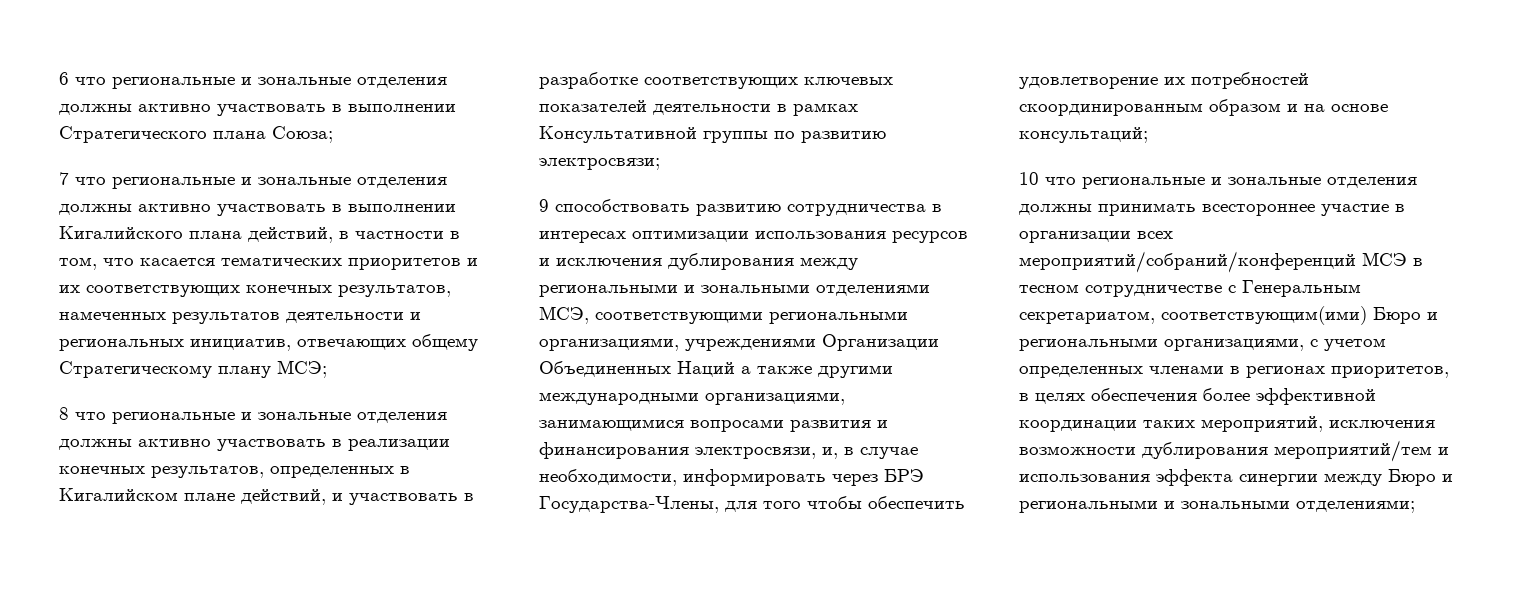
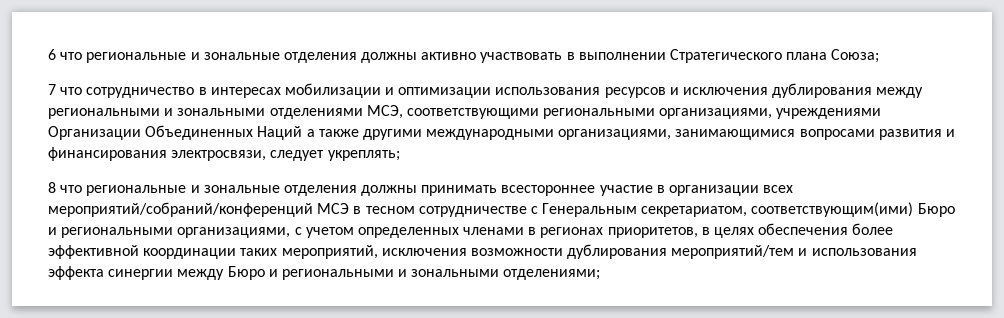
[112,177,447,189] [59,204,456,216] [59,226,460,243] [59,257,478,270] [59,285,451,297] [59,311,421,324] [59,334,478,351] [59,360,327,378] [59,407,447,424] [59,439,450,451] [59,466,410,478] [59,488,474,505] [539,72,893,89] [539,100,858,116] [539,126,886,143] [539,158,660,170] [539,199,942,216] [539,231,626,243] региональные и зональные отделения должны активно участвовать в выполнении Кигалийского плана действий, в частности в том, что касается тематических приоритетов и их соответствующих конечных результатов, намеченных результатов деятельности и региональных инициатив, отвечающих общему Стратегическому плану МСЭ; // 8 что региональные и зональные отделения должны активно участвовать в реализации конечных результатов, определенных в Кигалийском плане действий, и участвовать в разработке соответствующих ключевых показателей деятельности в рамках Консультативной группы по развитию электросвязи; // 9 способствовать развитию сотрудничества в интересах -> [86,83,395,98] сотрудничество в интересах мобилизации и
[822,447,918,459] [539,469,924,486] [539,496,965,513] [1019,72,1309,89] [1019,99,1388,116] [1019,127,1148,143] [1019,172,1039,185] и, в случае необходимости, информировать через БРЭ Государства-Члены, для того чтобы обеспечить удовлетворение их потребностей скоординированным образом и на основе консультаций; // 10 -> [270,150,400,161] [48,182,56,193] следует укреплять; // 8

